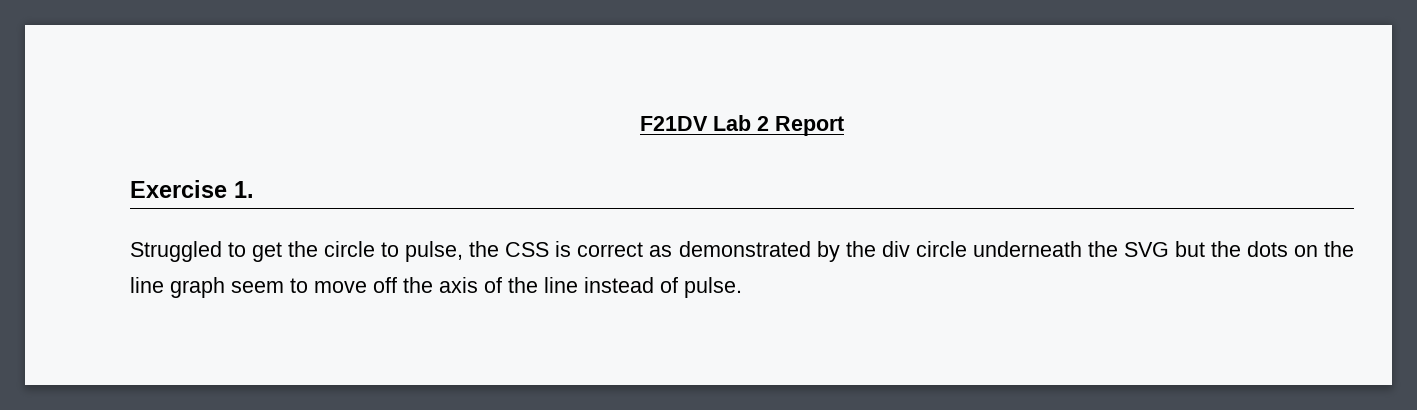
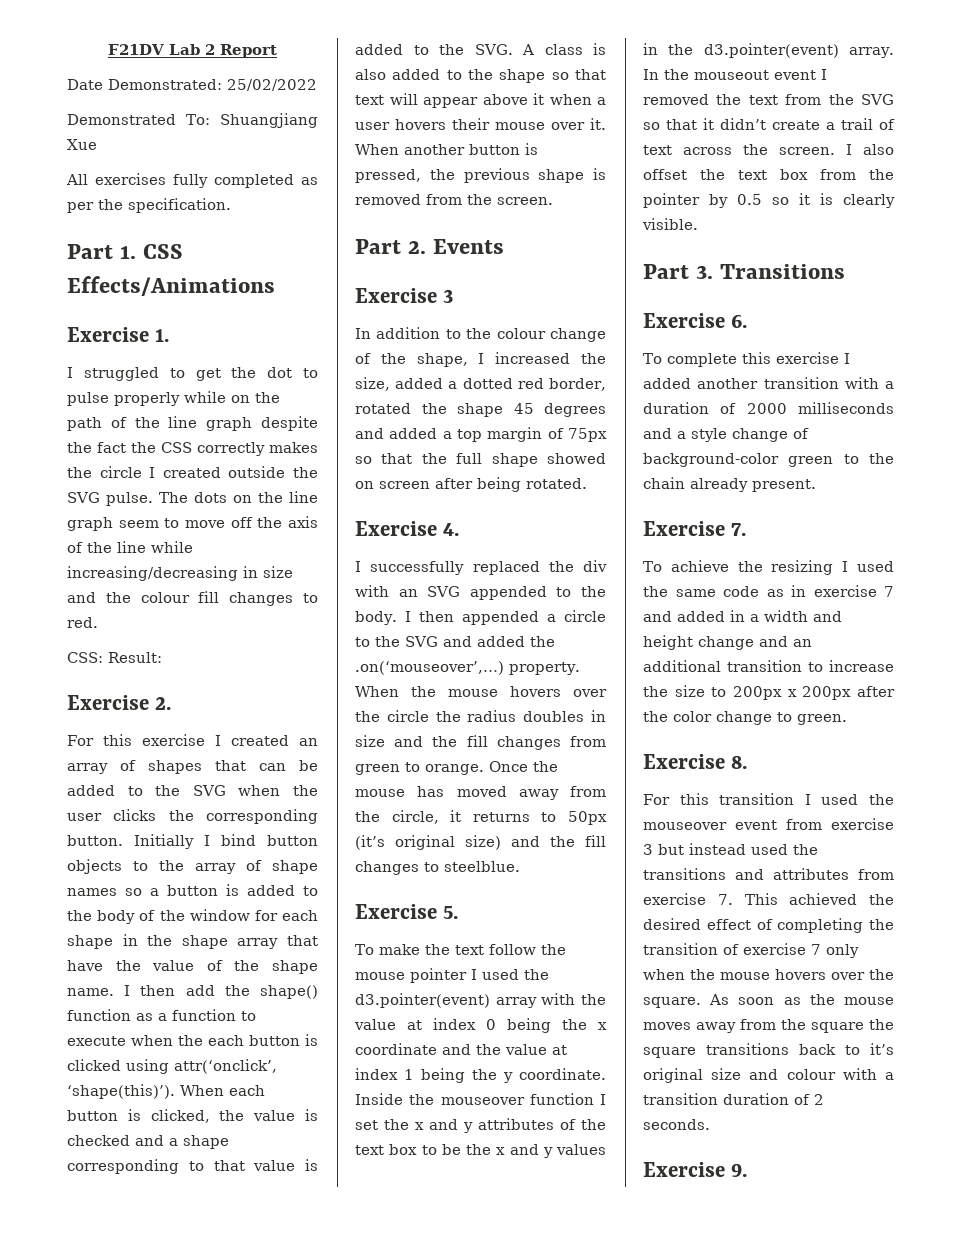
(844, 126) none -> [67,79,317,91] [67,113,318,128] [67,139,97,150] [66,173,318,188] [67,198,231,213] [67,244,184,259] [67,276,275,296] // Date Demonstrated: 25/02/2022 // Demonstrated To: Shuangjiang Xue // All exercises fully completed as per the specification. // Part 1. CSS Effects/Animations
[130,241,222,262] Struggled -> [67,367,159,381] I struggled
[324,241,1241,262] circle to pulse, the CSS is correct as demonstrated by the div circle underneath the SVG but the -> [267,367,318,378] [67,391,280,406] [67,416,318,431] [67,442,318,456] [67,466,318,478] [67,492,188,506] dot to pulse properly while on the path of the line graph despite the fact the CSS correctly makes the circle I created outside the SVG pulse. The
[584,277,742,298] instead of pulse. -> [151,541,193,553] [67,566,293,581] [67,591,318,606] [67,617,98,628] [67,652,162,663] [67,695,172,710] [67,734,318,746] [67,760,318,774] [67,785,318,796] [67,809,318,824] [67,834,318,849] [67,859,318,874] [67,884,318,896] [67,909,318,924] [67,934,318,949] [67,960,318,974] [67,985,318,999] [67,1009,256,1021] [67,1034,318,1046] [67,1059,277,1074] [67,1084,265,1099] [67,1109,318,1123] [67,1135,229,1149] [67,1159,318,1174] [355,43,606,55] [355,69,606,83] [355,93,606,108] [355,118,606,130] [355,143,538,155] [355,168,606,183] [355,194,553,205] [355,239,505,254] [355,288,454,303] [355,327,606,342] [355,352,606,367] [355,377,607,391] [355,403,606,417] [355,427,607,442] [355,453,606,467] [355,477,587,492] [355,521,460,536] [355,560,607,575] [355,585,606,600] [355,610,606,625] [355,636,555,647] [355,661,580,675] [355,686,607,697] [355,710,606,722] [355,735,606,750] [355,761,558,775] [355,786,606,800] [355,810,607,825] [355,835,606,850] [355,861,520,875] [355,904,459,919] [355,944,566,955] [355,968,549,983] [355,993,606,1008] [354,1018,607,1033] [355,1043,567,1055] [355,1068,606,1083] [355,1093,606,1105] [355,1118,606,1133] [355,1144,606,1158] [643,43,895,58] [643,69,827,80] [643,94,894,105] [643,118,895,130] [643,144,894,155] [643,169,894,180] [643,193,895,208] [642,218,698,230] [643,264,846,279] [643,313,748,328] [643,352,850,367] [643,377,894,389] [643,402,894,414] [643,428,809,442] [643,453,894,467] [643,477,816,492] [643,521,747,536] [643,560,894,575] [643,585,894,597] [643,610,842,622] [643,635,812,650] [643,660,894,672] [643,685,895,700] [643,711,847,725] [643,754,748,769] [643,793,894,805] [643,818,894,830] [643,843,818,855] [643,868,894,880] [643,893,894,905] [643,918,894,933] [643,943,859,958] [643,969,894,980] [643,994,894,1008] [643,1019,894,1033] [643,1043,894,1058] [643,1068,894,1083] [643,1093,824,1105] [643,1119,710,1130] [643,1162,748,1177] while increasing/decreasing in size and the colour fill changes to red. // CSS: Result: // Exercise 2. // For this exercise I created an array of shapes that can be added to the SVG when the user clicks the corresponding button. Initially I bind button objects to the array of shape names so a button is added to the body of the window for each shape in the shape array that have the value of the shape name. I then add the shape() function as a function to execute when the each button is clicked using attr(‘onclick’, ‘shape(this)’). When each button is clicked, the value is checked and a shape corresponding to that value is added to the SVG. A class is also added to the shape so that text will appear above it when a user hovers their mouse over it. When another button is pressed, the previous shape is removed from the screen. // Part 2. Events // Exercise 3 // In addition to the colour change of the shape, I increased the size, added a dotted red border, rotated the shape 45 degrees and added a top margin of 75px so that the full shape showed on screen after being rotated. // Exercise 4. // I successfully replaced the div with an SVG appended to the body. I then appended a circle to the SVG and added the .on(‘mouseover’,…) property. When the mouse hovers over the circle the radius doubles in size and the fill changes from green to orange. Once the mouse has moved away from the circle, it returns to 50px (it’s original size) and the fill changes to steelblue. // Exercise 5. // To make the text follow the mouse pointer I used the d3.pointer(event) array with the value at index 0 being the x coordinate and the value at index 1 being the y coordinate. Inside the mouseover function I set the x and y attributes of the text box to be the x and y values in the d3.pointer(event) array. In the mouseout event I removed the text from the SVG so that it didn’t create a trail of text across the screen. I also offset the text box from the pointer by 0.5 so it is clearly visible. // Part 3. Transitions // Exercise 6. // To complete this exercise I added another transition with a duration of 2000 milliseconds and a style change of background-color green to the chain already present. // Exercise 7. // To achieve the resizing I used the same code as in exercise 7 and added in a width and height change and an additional transition to increase the size to 200px x 200px after the color change to green. // Exercise 8. // For this transition I used the mouseover event from exercise 3 but instead used the transitions and attributes from exercise 7. This achieved the desired effect of completing the transition of exercise 7 only when the mouse hovers over the square. As soon as the mouse moves away from the square the square transitions back to it’s original size and colour with a transition duration of 2 seconds. // Exercise 9.

